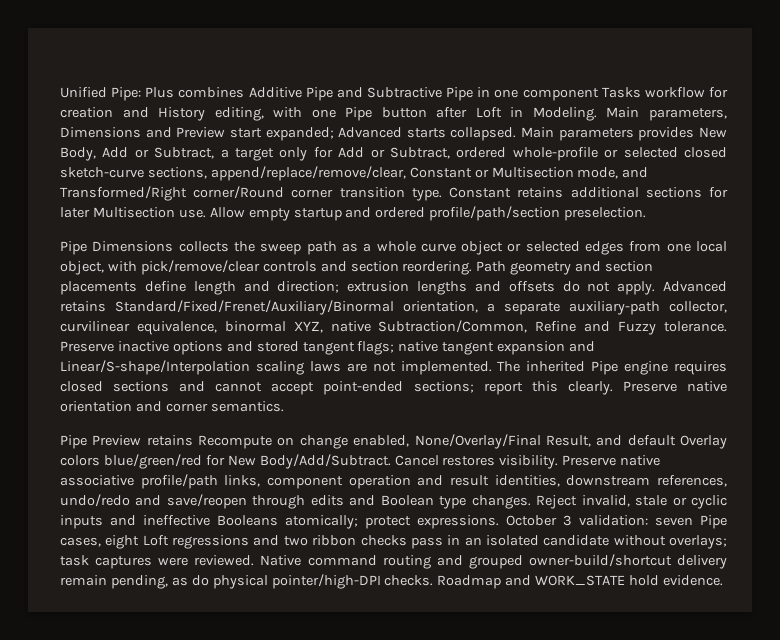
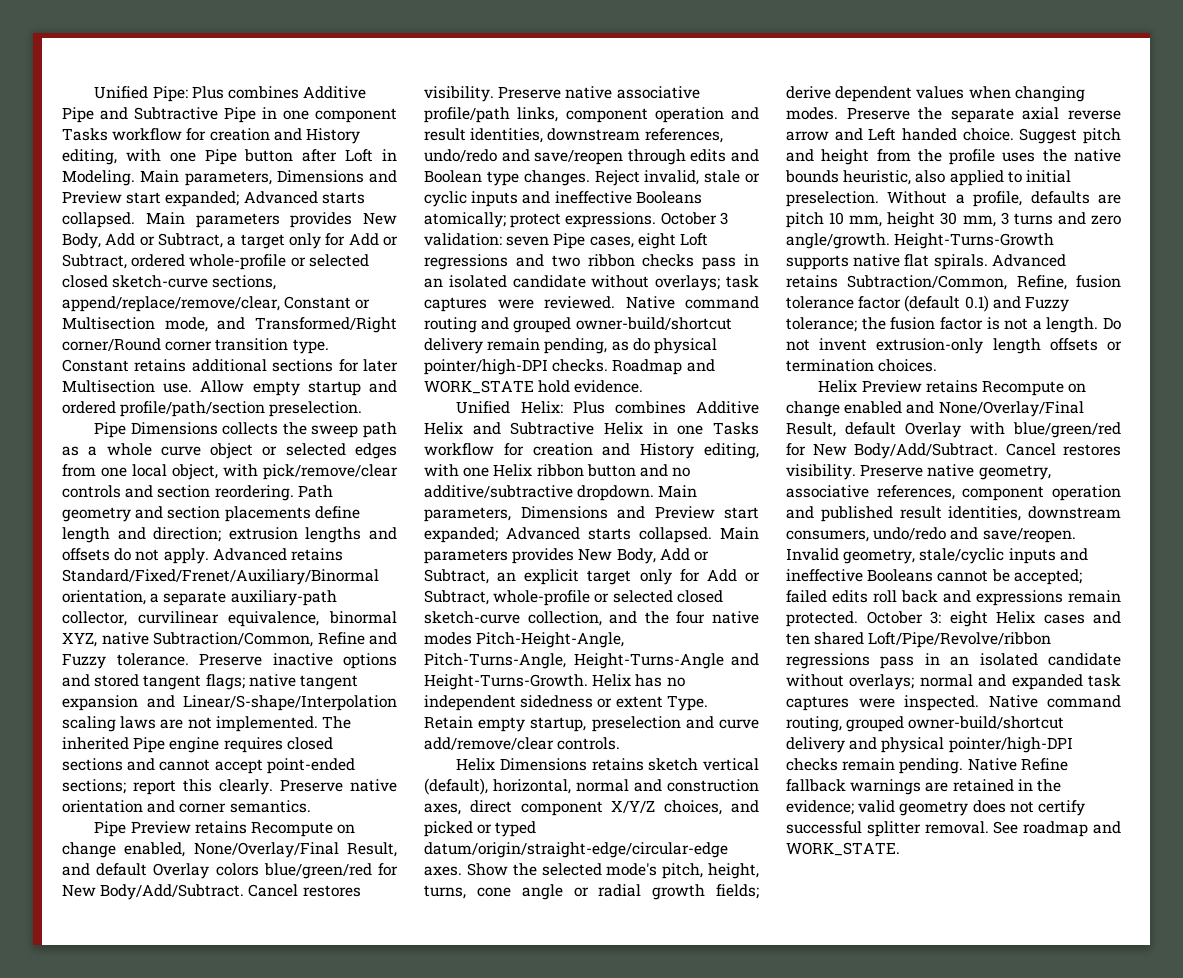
(724, 580) none -> [456,401,759,414] [424,422,759,435] [424,443,759,459] [424,464,691,477] [424,485,698,501] [424,506,759,522] [424,527,759,543] [424,548,709,564] [424,569,760,585] [424,590,723,606] [424,611,759,626] [424,632,625,648] [424,653,759,669] [424,674,685,690] [424,695,708,711] [424,716,759,732] [424,737,621,750] [456,758,759,771] [424,778,759,795] [424,800,759,816] [424,821,537,837] [424,842,728,858] [424,863,759,879] [424,884,759,900] [786,86,1085,102] [786,107,1121,123] [786,128,1121,144] [786,149,1121,165] [785,170,1071,186] [786,191,1121,207] [786,212,1121,228] [786,233,1055,249] [786,254,1066,270] [786,275,1121,290] [786,295,1069,312] [786,317,1121,333] [786,338,1122,354] [786,359,938,372] [818,380,1087,396] [786,401,1084,417] [786,422,1121,438] [786,443,1121,459] [786,464,1051,480] [786,485,1121,501] [786,506,1121,522] [786,527,1076,543] [786,548,1088,564] [786,569,1082,585] [786,590,1121,606] [786,611,1121,627] [786,632,1052,648] [786,653,1121,669] [786,674,1121,690] [786,695,1121,711] [786,716,1065,732] [786,737,1073,753] [786,758,1068,774] [786,779,1061,795] [786,800,1085,816] [786,821,1121,837] [786,842,900,856] // Unified Helix: Plus combines Additive Helix and Subtractive Helix in one Tasks workflow for creation and History editing, with one Helix ribbon button and no additive/subtractive dropdown. Main parameters, Dimensions and Preview start expanded; Advanced starts collapsed. Main parameters provides New Body, Add or Subtract, an explicit target only for Add or Subtract, whole-profile or selected closed sketch-curve collection, and the four native modes Pitch-Height-Angle, Pitch-Turns-Angle, Height-Turns-Angle and Height-Turns-Growth. Helix has no independent sidedness or extent Type. Retain empty startup, preselection and curve add/remove/clear controls. // Helix Dimensions retains sketch vertical (default), horizontal, normal and construction axes, direct component X/Y/Z choices, and picked or typed datum/origin/straight-edge/circular-edge axes. Show the selected mode's pitch, height, turns, cone angle or radial growth fields; derive dependent values when changing modes. Preserve the separate axial reverse arrow and Left handed choice. Suggest pitch and height from the profile uses the native bounds heuristic, also applied to initial preselection. Without a profile, defaults are pitch 10 mm, height 30 mm, 3 turns and zero angle/growth. Height-Turns-Growth supports native flat spirals. Advanced retains Subtraction/Common, Refine, fusion tolerance factor (default 0.1) and Fuzzy tolerance; the fusion factor is not a length. Do not invent extrusion-only length offsets or termination choices. // Helix Preview retains Recompute on change enabled and None/Overlay/Final Result, default Overlay with blue/green/red for New Body/Add/Subtract. Cancel restores visibility. Preserve native geometry, associative references, component operation and published result identities, downstream consumers, undo/redo and save/reopen. Invalid geometry, stale/cyclic inputs and ineffective Booleans cannot be accepted; failed edits roll back and expressions remain protected. October 3: eight Helix cases and ten shared Loft/Pipe/Revolve/ribbon regressions pass in an isolated candidate without overlays; normal and expanded task captures were inspected. Native command routing, grouped owner-build/shortcut delivery and physical pointer/high-DPI checks remain pending. Native Refine fallback warnings are retained in the evidence; valid geometry does not certify successful splitter removal. See roadmap and WORK_STATE.

